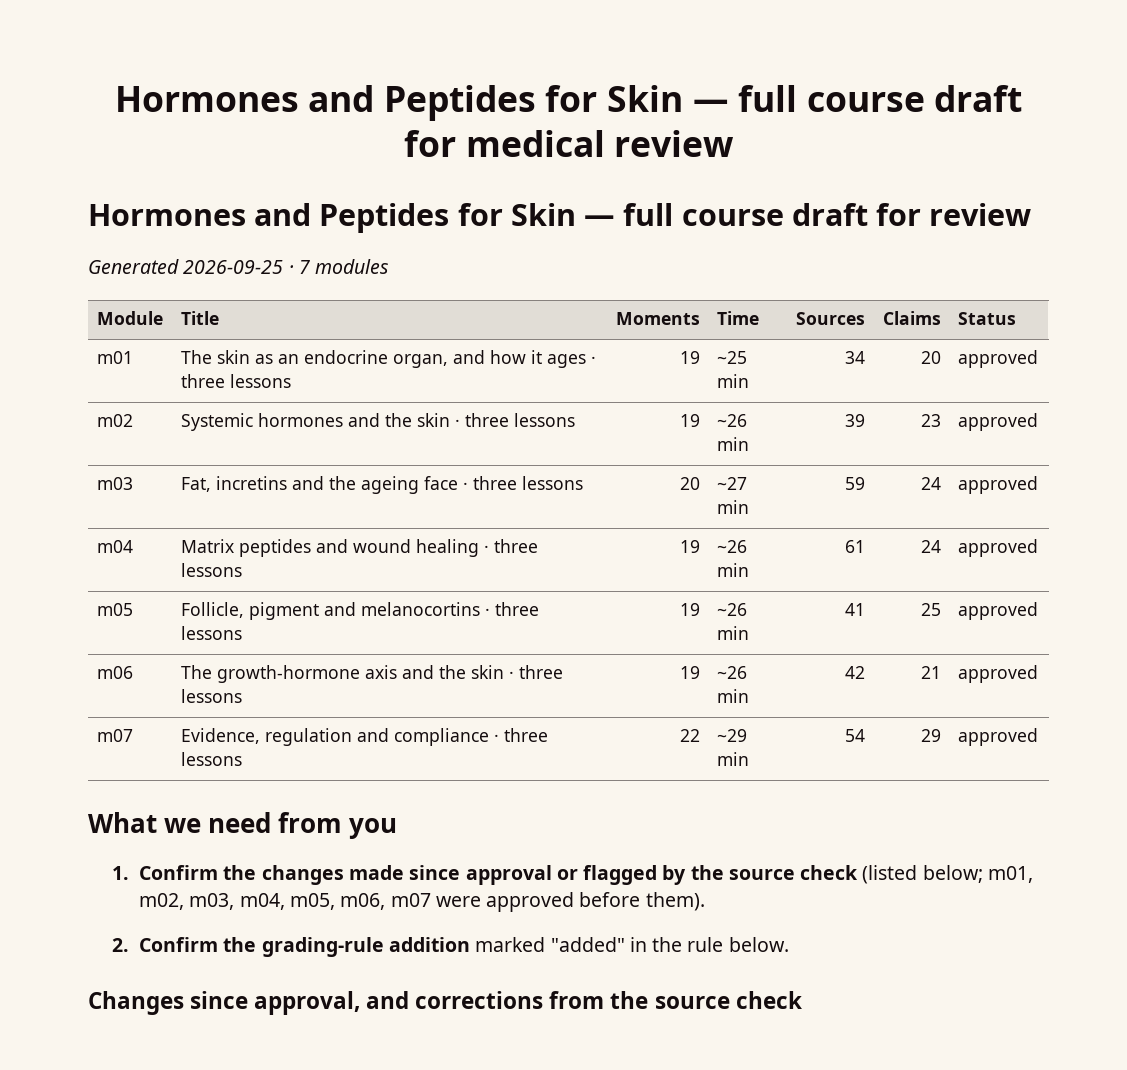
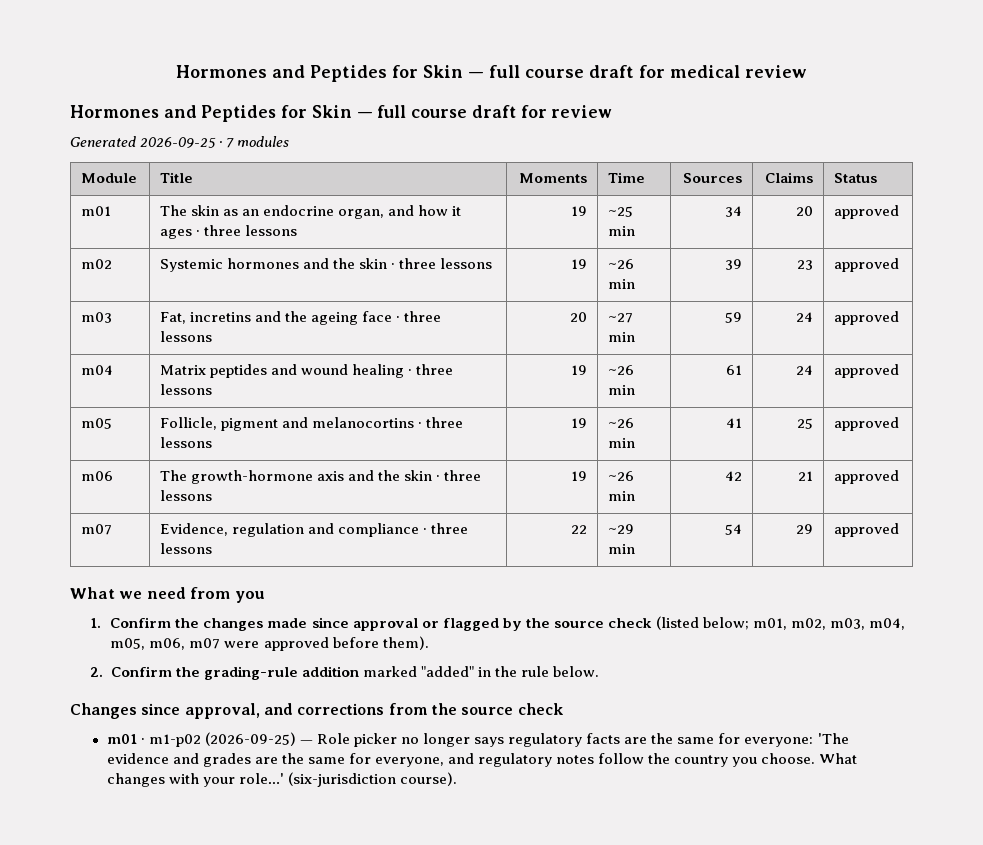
(802, 1000) none -> [106,732,849,747] [106,753,858,767] [106,772,457,787] // m01 · m1-p02 (2026-09-25) — Role picker no longer says regulatory facts are the same for everyone: 'The evidence and grades are the same for everyone, and regulatory notes follow the country you choose. What changes with your role…' (six-jurisdiction course).

